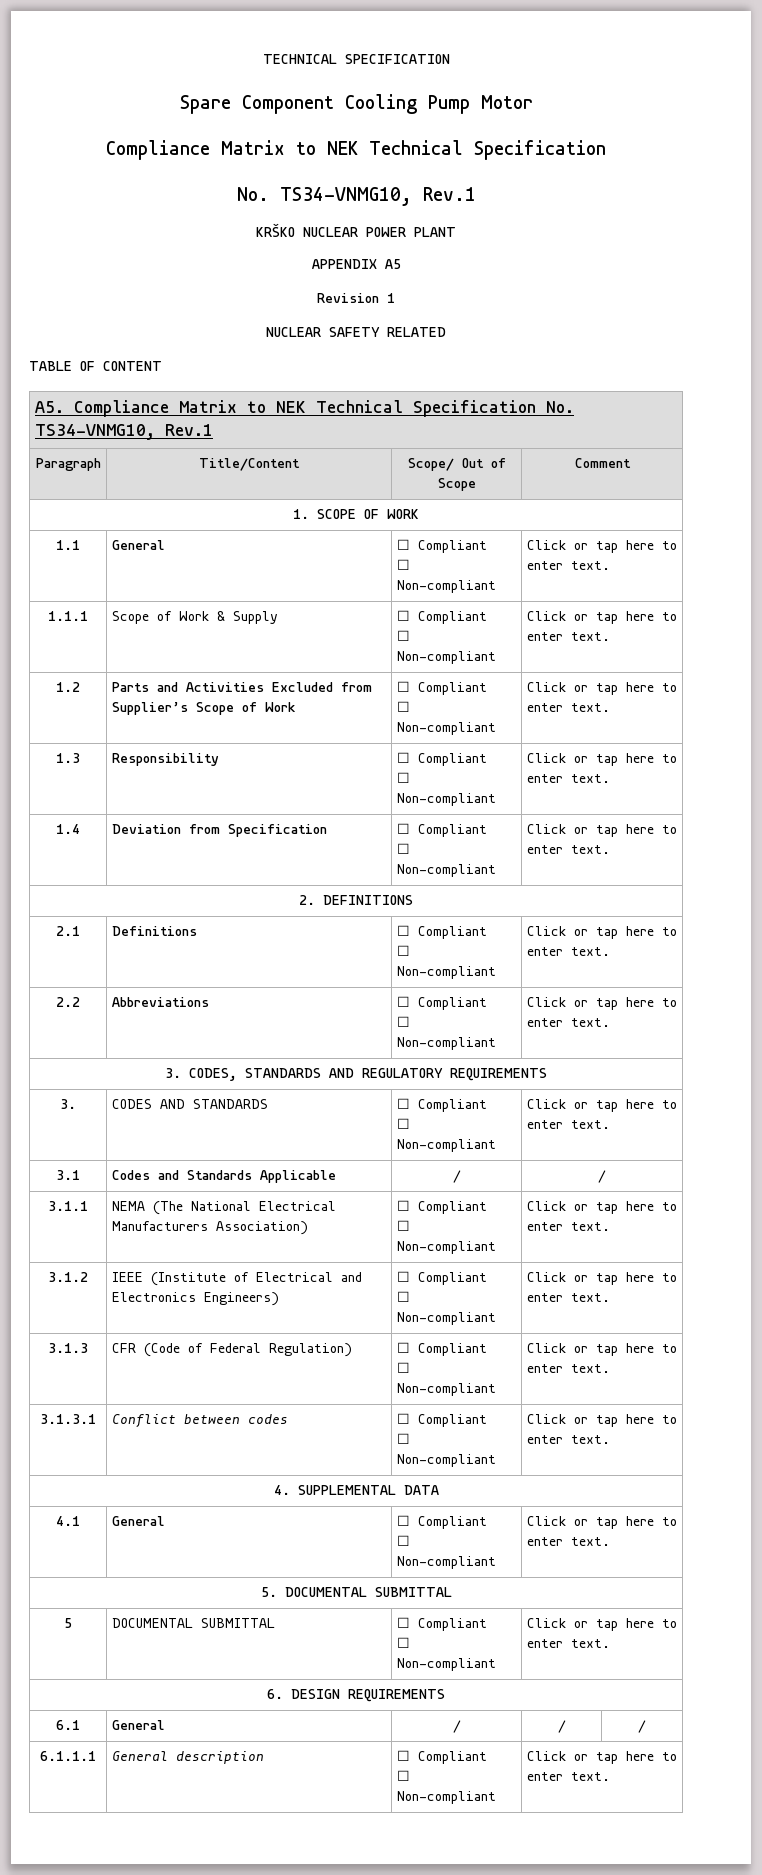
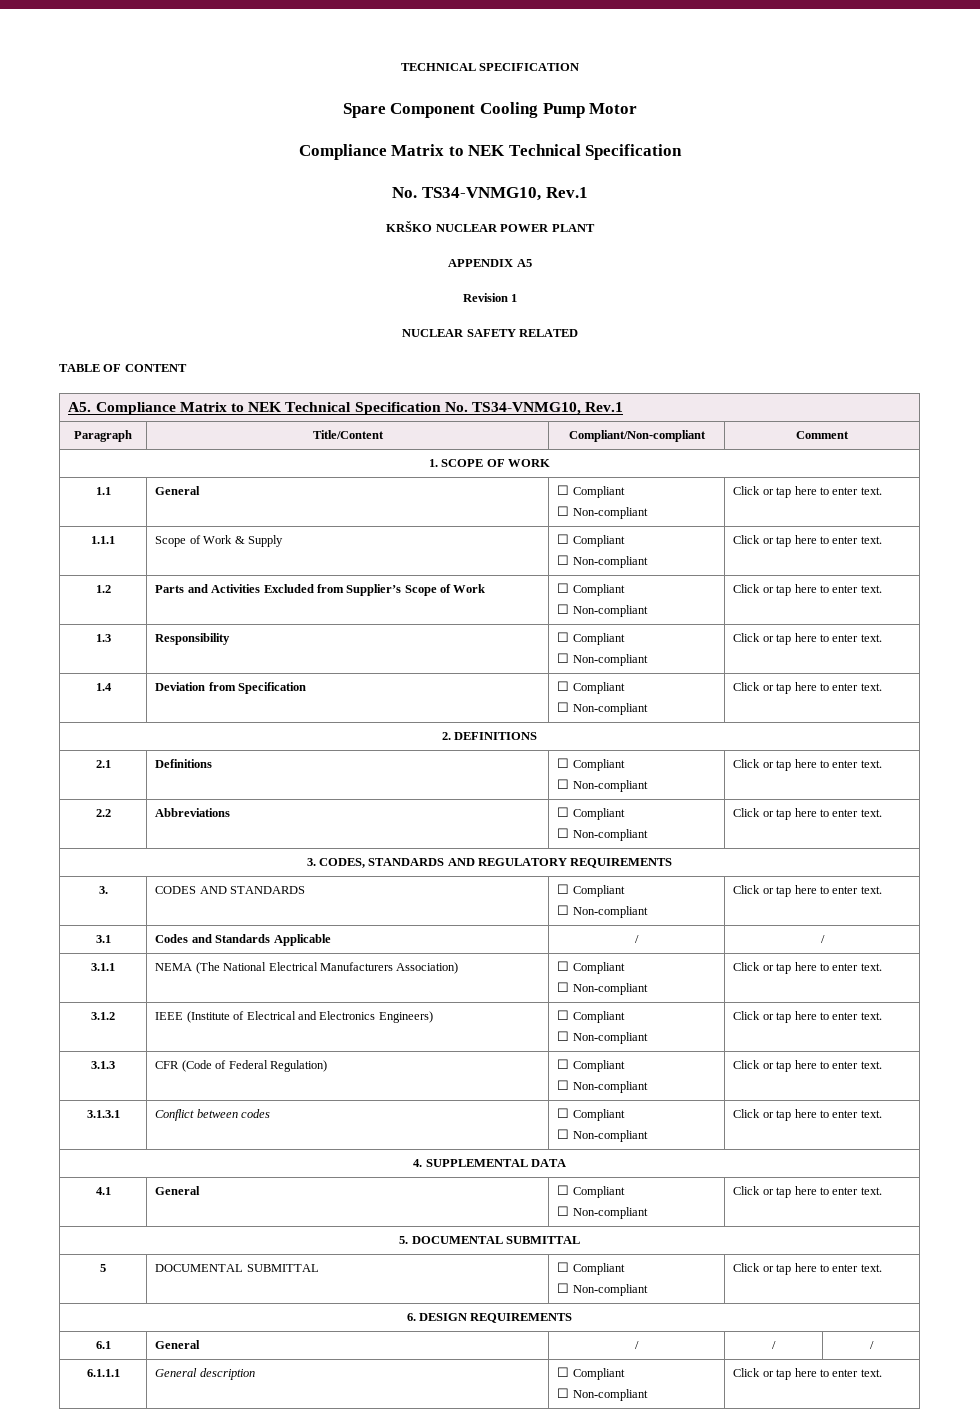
[407,458,506,471] [437,478,476,491] Scope/ Out of Scope -> [568,430,706,442] Compliant/Non-compliant

